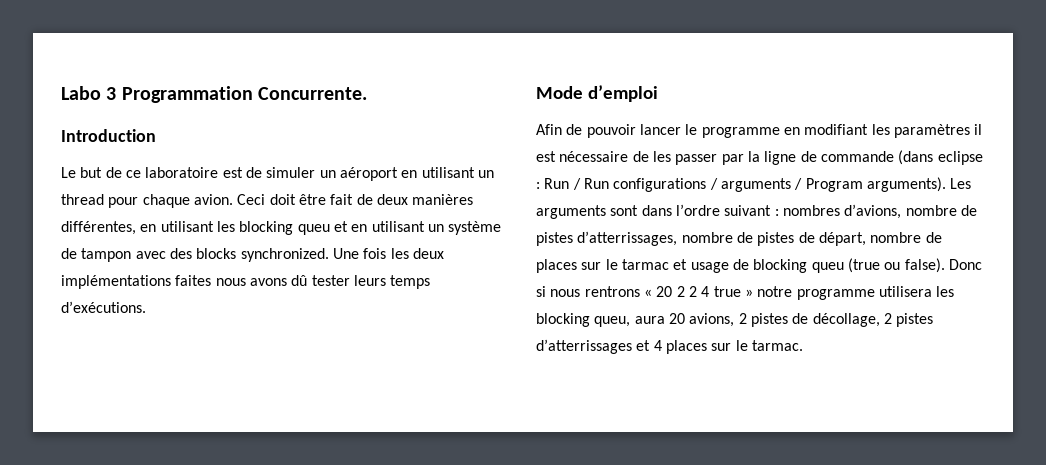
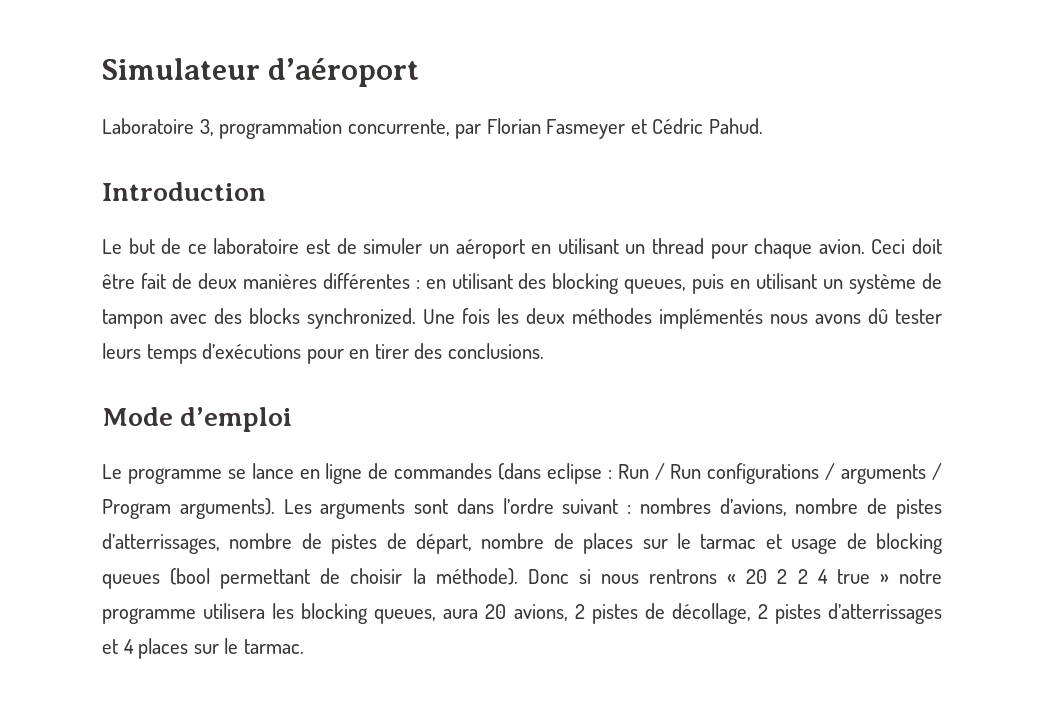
[61,86,367,103] Labo 3 Programmation Concurrente. -> [102,58,420,87] [102,118,763,139] Simulateur d’aéroport // Laboratoire 3, programmation concurrente, par Florian Fasmeyer et Cédric Pahud.
[61,221,348,235] différentes, en utilisant les blocking queu et -> [322,273,725,294] différentes : en utilisant des blocking queues, puis
[61,275,212,289] implémentations faites -> [572,308,763,329] méthodes implémentés
[61,301,146,313] [536,85,658,102] [536,124,983,138] [536,151,760,165] d’exécutions. // Mode d’emploi // Afin de pouvoir lancer le programme en modifiant les paramètres il est nécessaire de les passer par la -> [202,343,544,364] [102,407,293,432] [102,463,320,484] d’exécutions pour en tirer des conclusions. // Mode d’emploi // Le programme se lance en
[820,151,894,162] commande -> [394,463,493,479] commandes
[811,258,945,273] queu (true ou false). -> [102,568,518,589] queues (bool permettant de choisir la méthode).
[594,316,631,327] queu, -> [374,609,437,624] queues,

